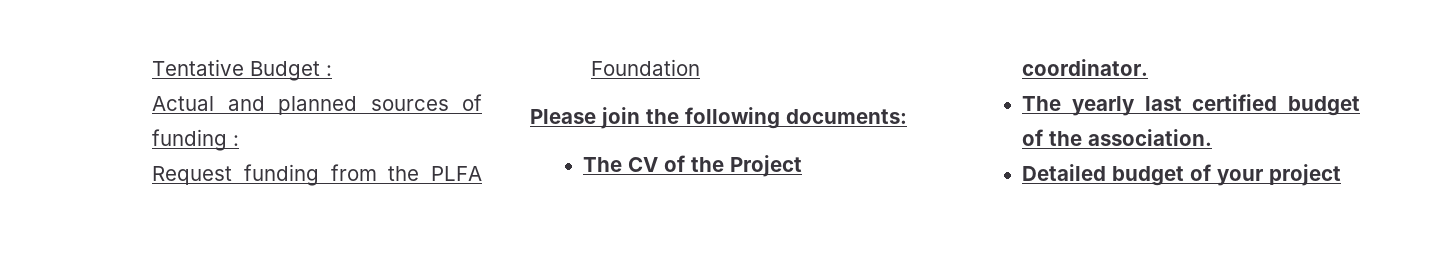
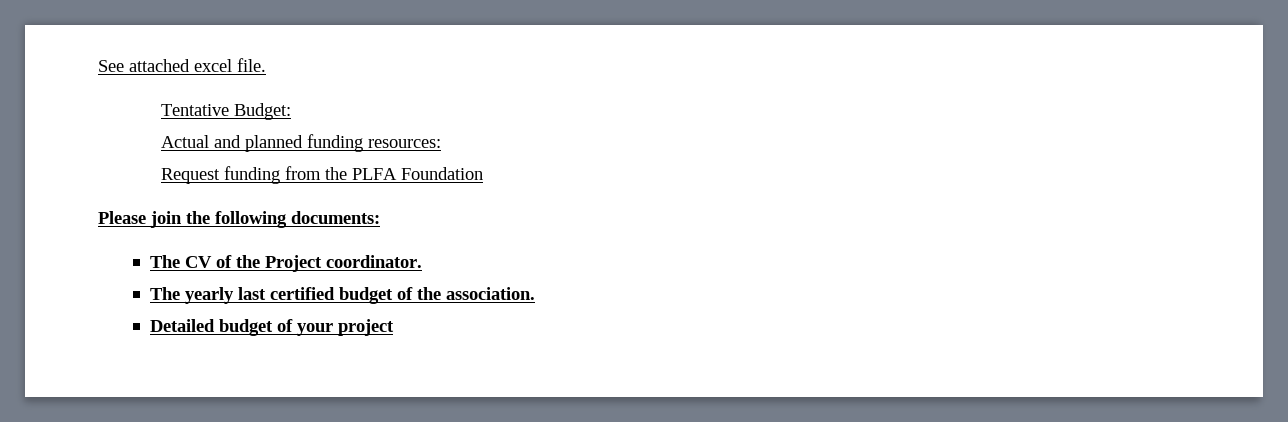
[152,59,333,81] Tentative Budget : -> [98,58,266,72] [160,103,291,120] See attached excel file. // Tentative Budget:
[370,94,483,111] [152,129,240,151] sources of funding : -> [306,134,441,152] funding resources:

